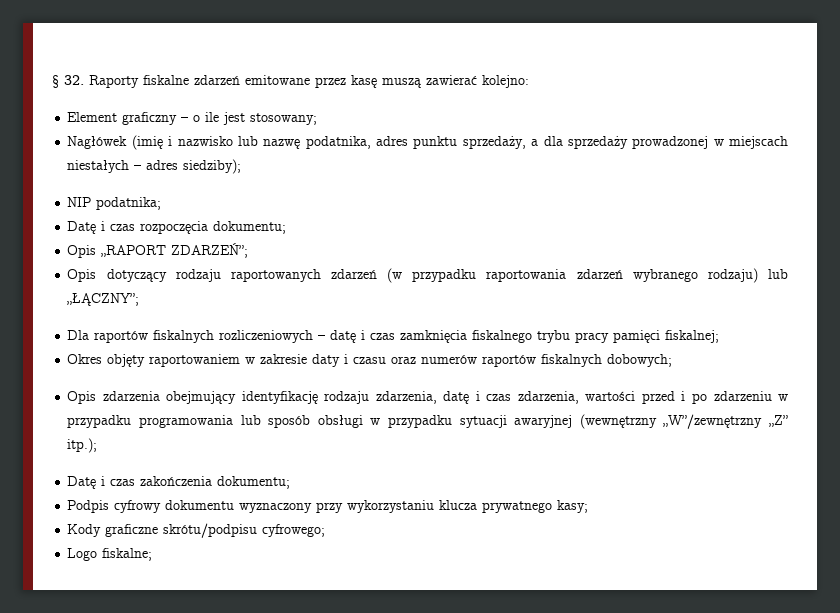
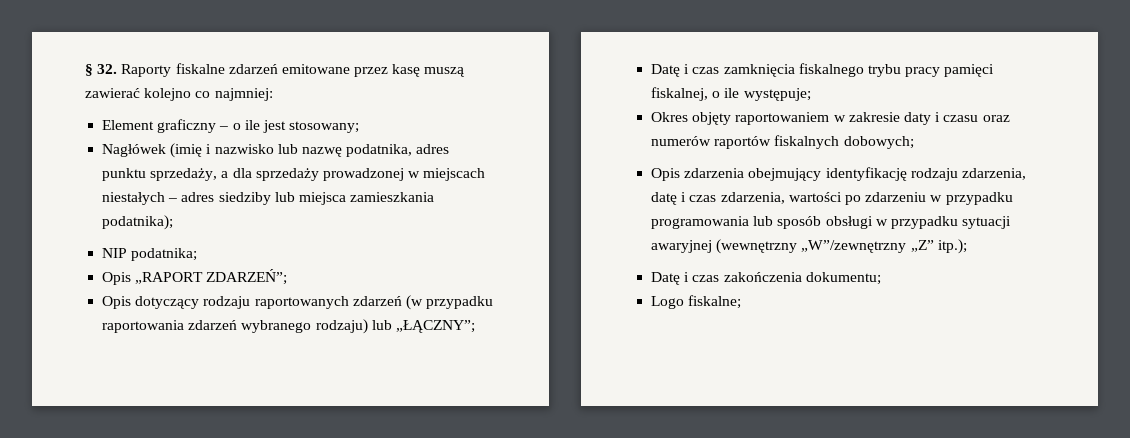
[482,75,529,88] kolejno: -> [144,88,273,101] kolejno co najmniej:
[183,159,242,174] [67,197,162,210] [67,221,287,234] siedziby); // NIP podatnika; // Datę i czas rozpoczęcia dokumentu; -> [218,192,435,205] [102,215,174,230] [102,248,198,261] siedziby lub miejsca zamieszkania podatnika); // NIP podatnika;
[67,330,357,343] Dla raportów fiskalnych rozliczeniowych – datę -> [651,64,681,77] Datę
[665,330,720,343] fiskalnej; -> [651,87,811,101] fiskalnej, o ile występuje;
[641,391,686,404] przed i -> (842, 197) none
[67,500,589,513] [67,523,326,538] // Podpis cyfrowy dokumentu wyznaczony przy wykorzystaniu klucza prywatnego kasy; // Kody graficzne skrótu/podpisu cyfrowego; -> (881, 278) none

